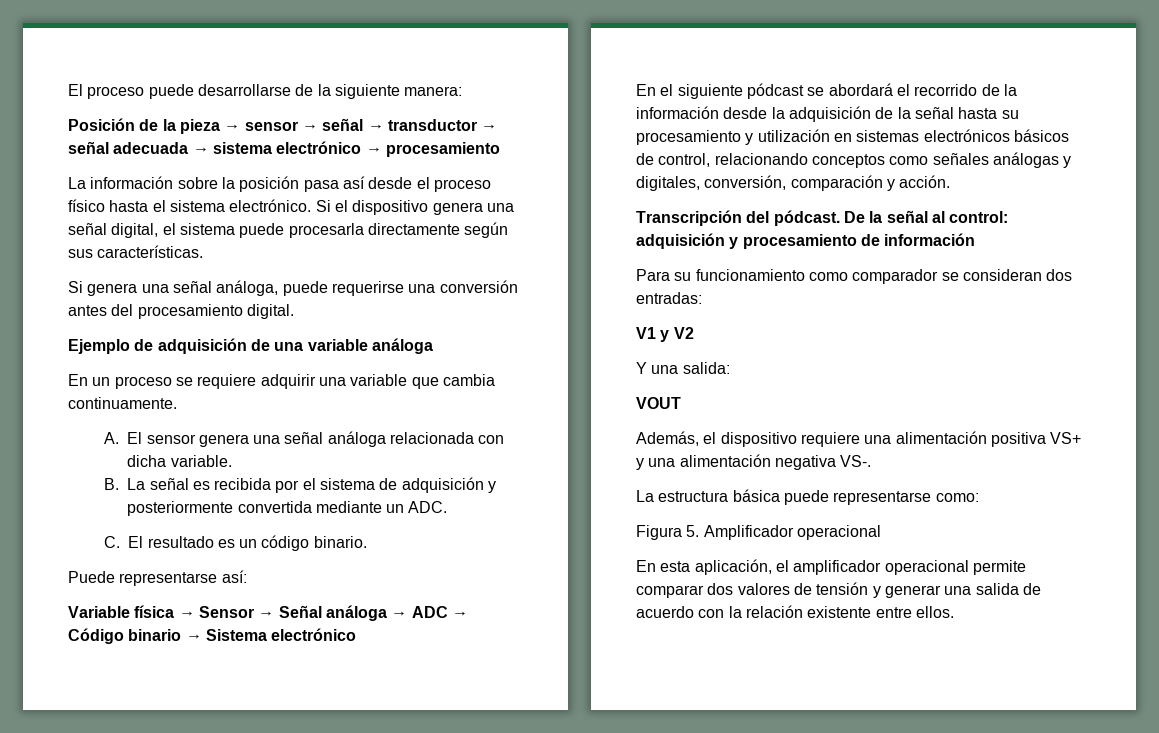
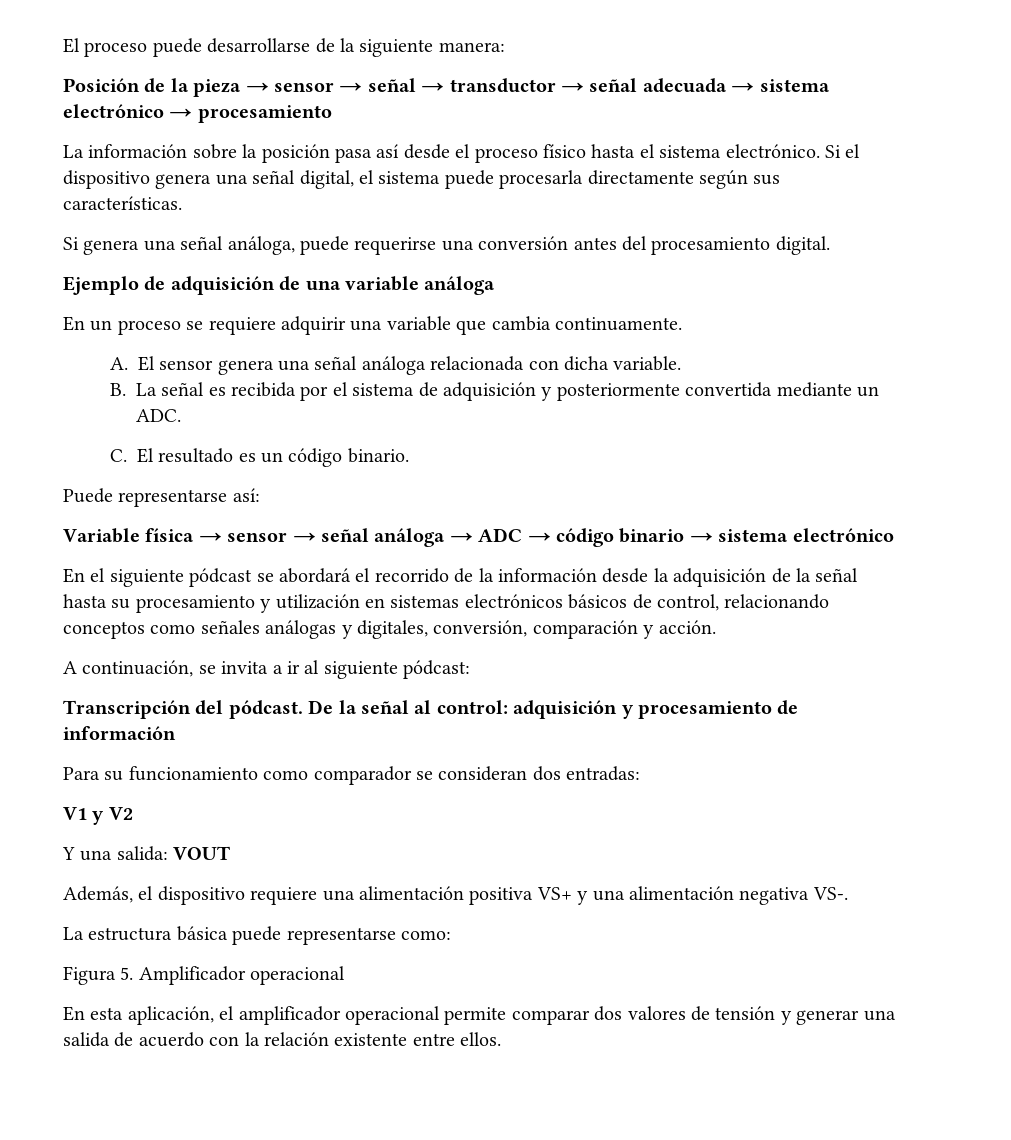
[198,605,322,618] Sensor → Señal -> [227,528,369,542] sensor → señal
[68,628,124,644] Código -> [555,528,614,547] código
[205,629,267,641] Sistema -> [718,529,789,542] sistema
(951, 181) none -> [63,660,471,679] // A continuación, se invita a ir al siguiente pódcast:
(730, 368) // -> (168, 853) none

